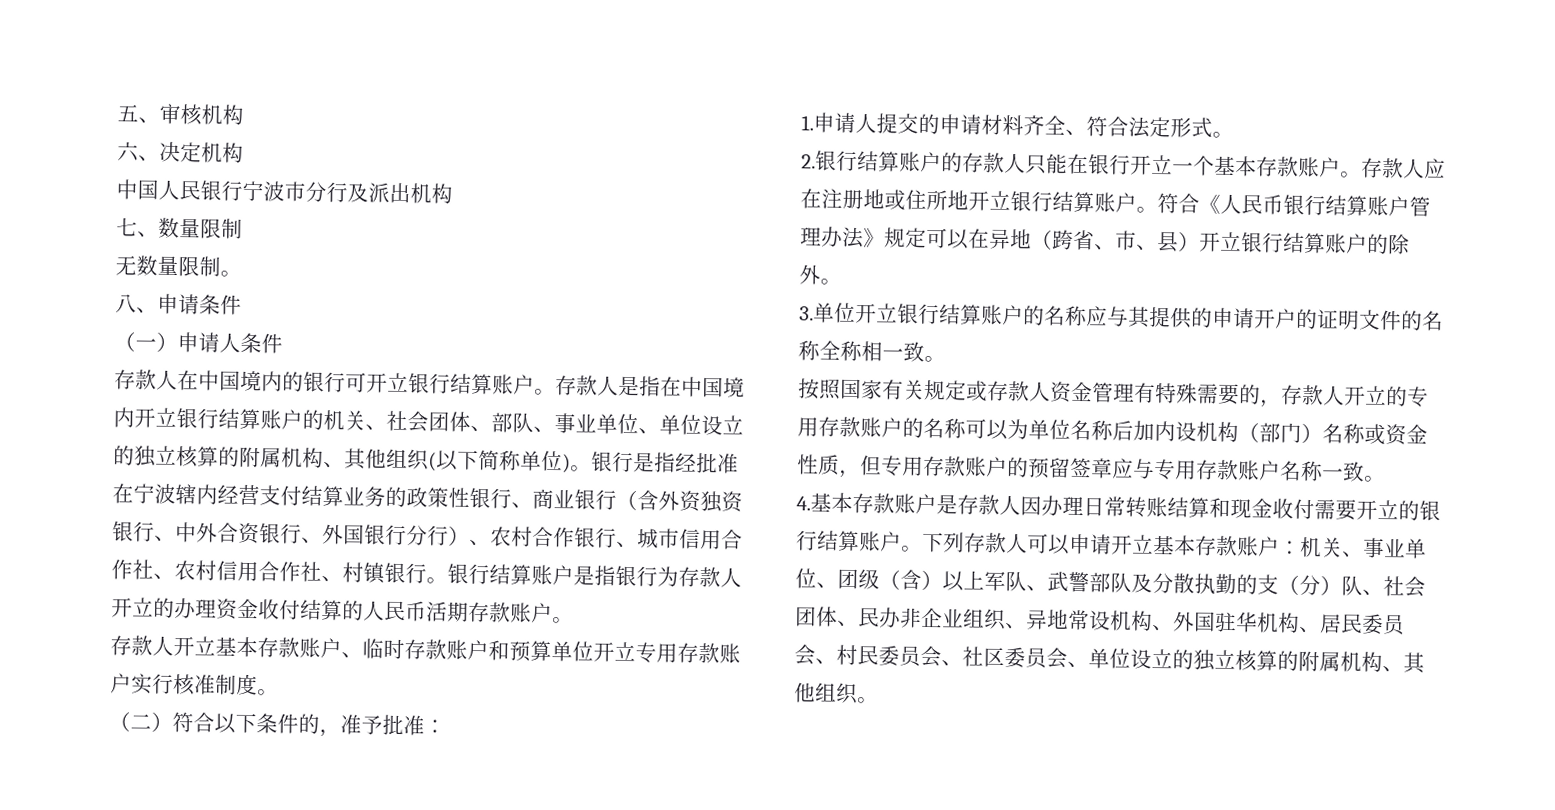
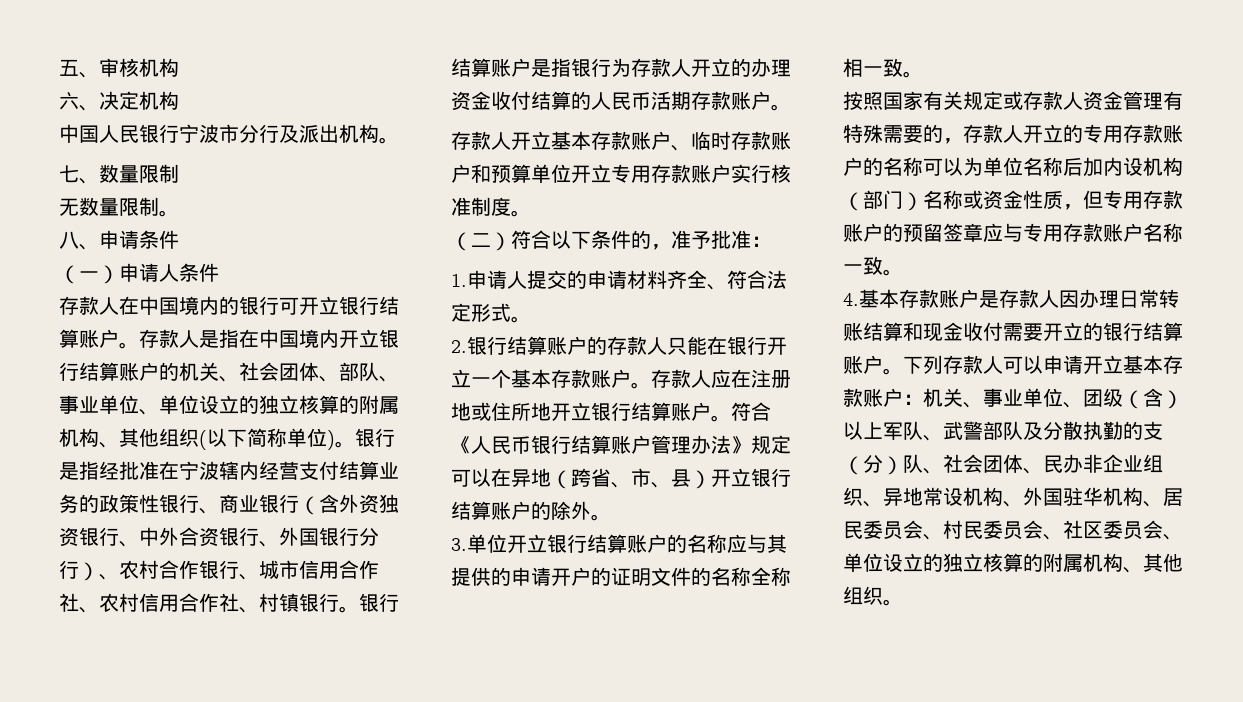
(453, 193) none -> [379,137,399,144] 。

